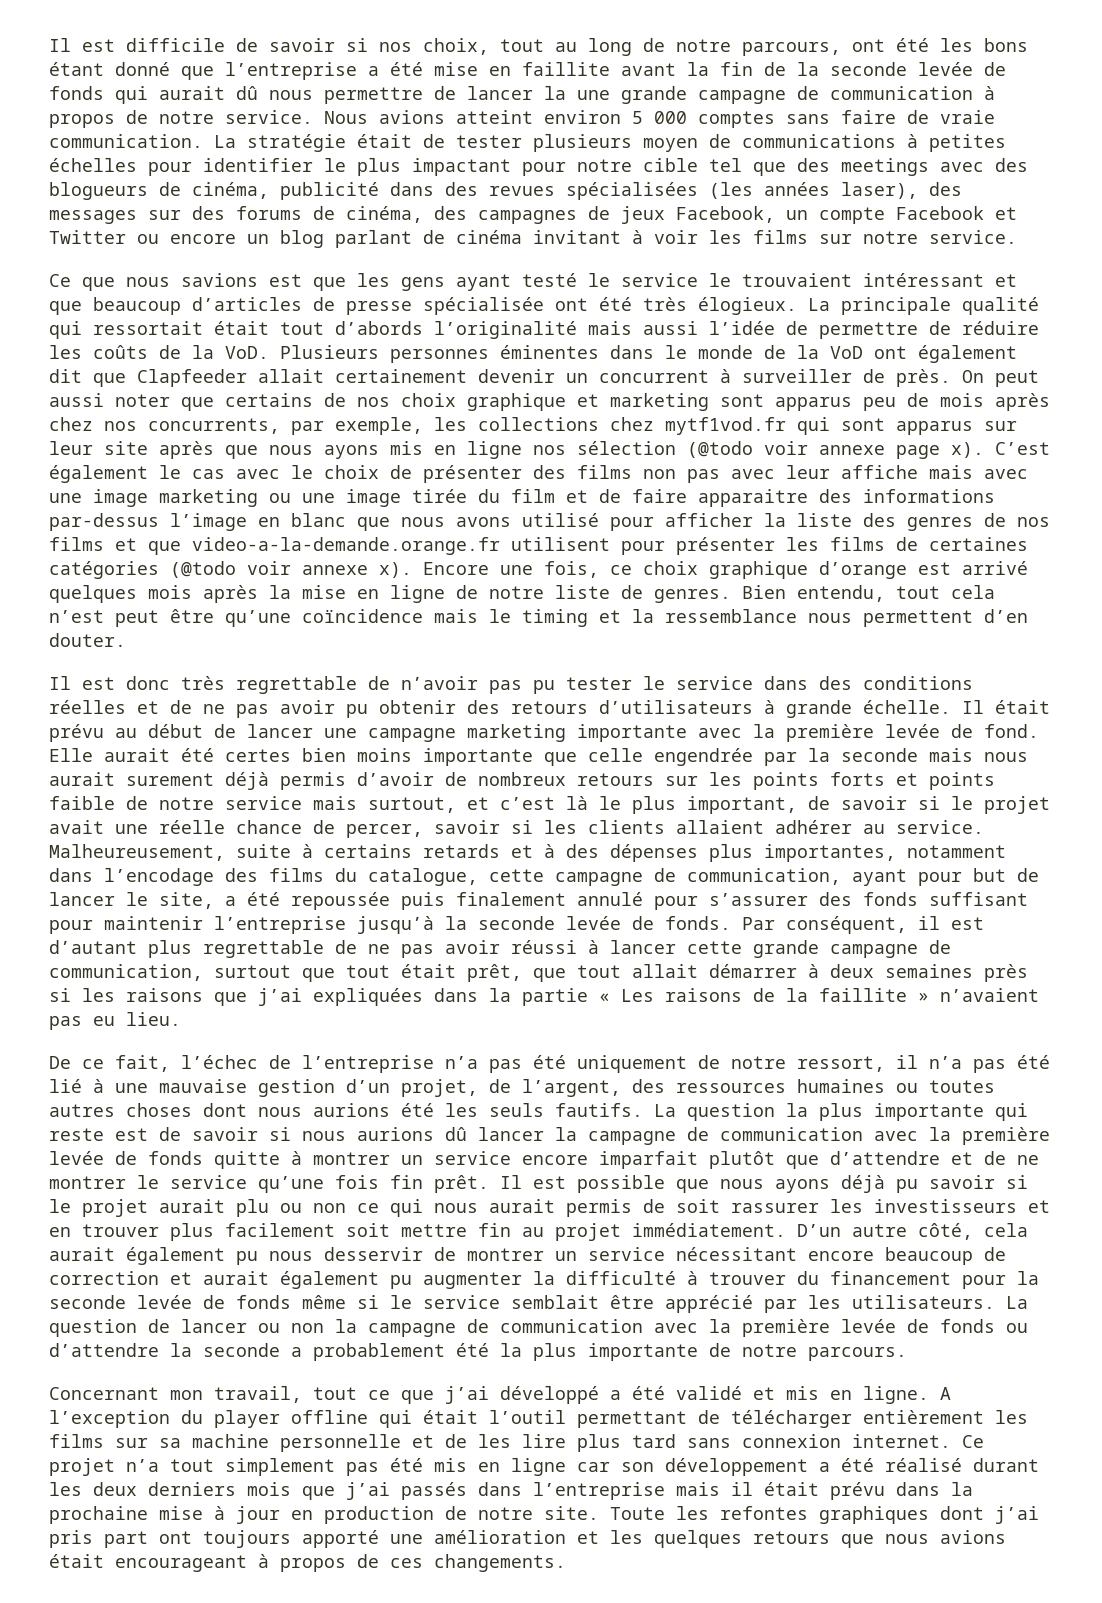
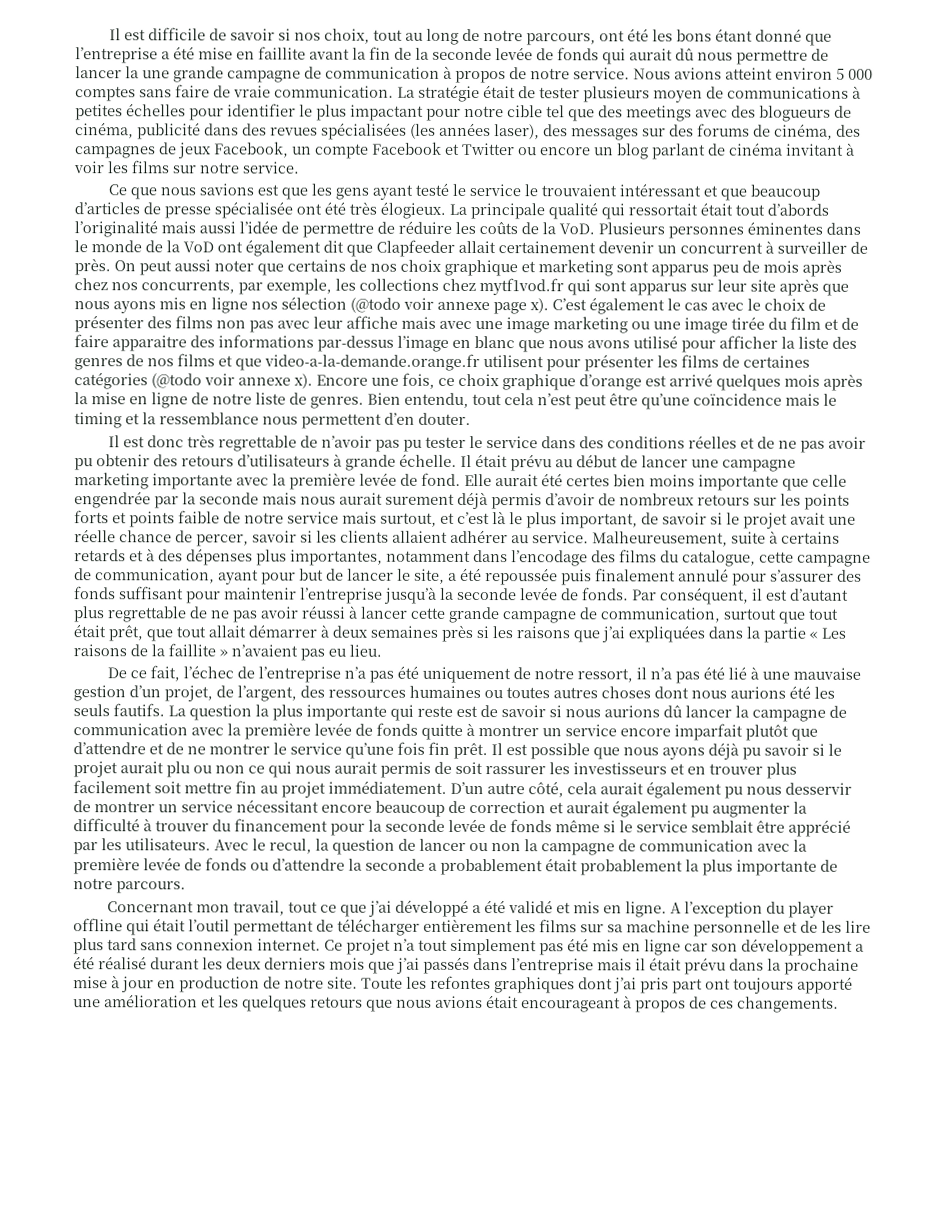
[1006,1296,1028,1309] La -> [214,838,329,854] Avec le recul, la
[456,1343,489,1357] été -> [545,858,683,876] était probablement

